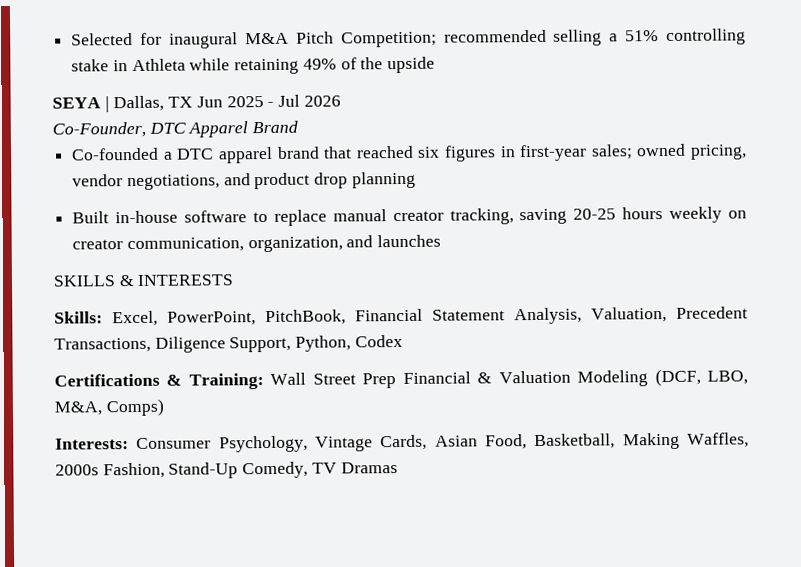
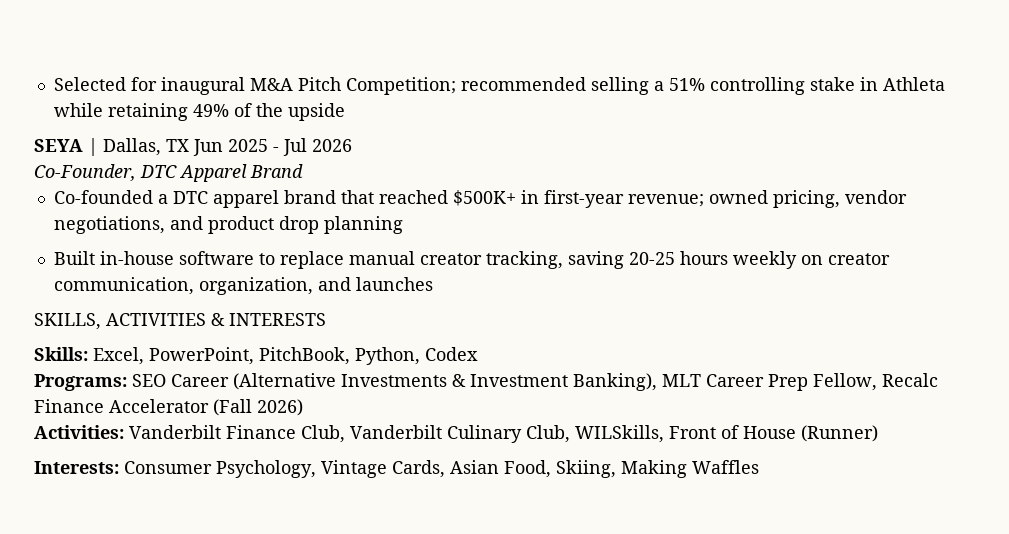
[417,145,497,162] six figures -> [452,190,516,206] $500K+
[590,144,633,160] sales; -> [627,194,704,207] revenue;
[53,275,116,287] SKILLS -> [34,313,206,330] SKILLS, ACTIVITIES
[355,306,748,325] [54,334,403,353] [54,368,748,390] [54,398,164,417] Financial Statement Analysis, Valuation, Precedent Transactions, Diligence Support, Python, Codex // Certifications & Training: Wall Street Prep Financial & Valuation Modeling (DCF, LBO, M&A, Comps) -> [355,347,478,365] [34,373,938,391] [34,399,303,416] [34,425,878,443] Python, Codex // Programs: SEO Career (Alternative Investments & Investment Banking), MLT Career Prep Fellow, Recalc Finance Accelerator (Fall 2026) // Activities: Vanderbilt Finance Club, Vanderbilt Culinary Club, WILSkills, Front of House (Runner)
[534,432,749,450] [55,461,398,479] Basketball, Making Waffles, 2000s Fashion, Stand-Up Comedy, TV Dramas -> [556,460,759,478] Skiing, Making Waffles

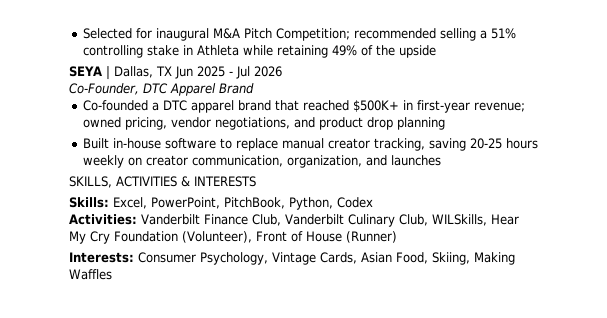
[34,373,938,391] [34,399,303,416] // Programs: SEO Career (Alternative Investments & Investment Banking), MLT Career Prep Fellow, Recalc Finance Accelerator (Fall 2026) -> (373, 202) none
(664, 434) none -> [491,214,519,225] [69,231,252,244] Hear My Cry Foundation (Volunteer),

